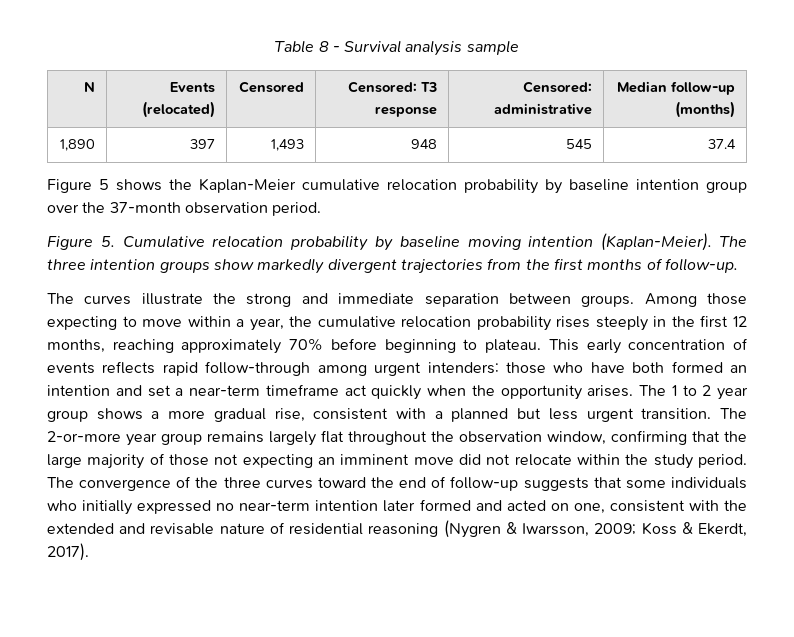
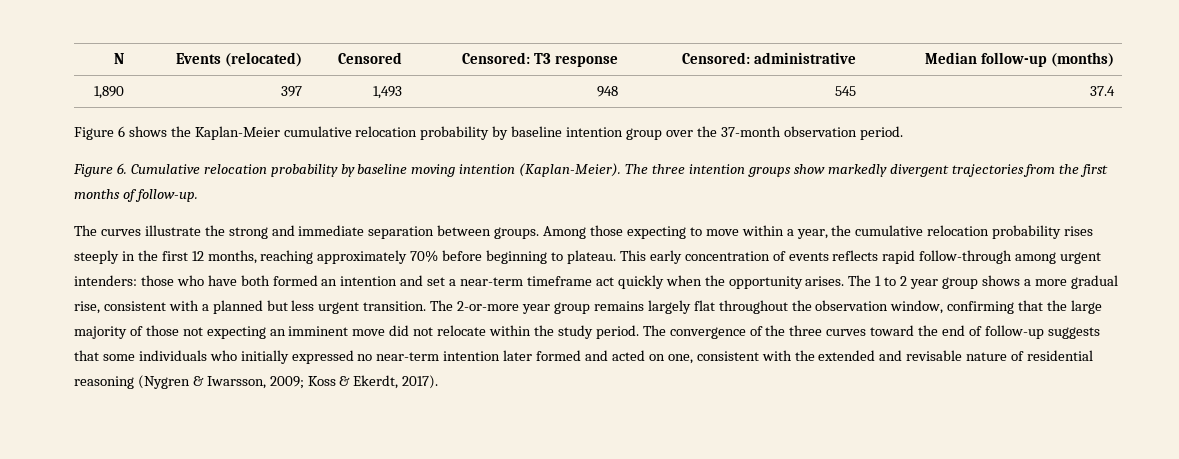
[275,40,519,56] Table 8 - Survival analysis sample // -> (114, 58) none
[99,179,109,190] 5 -> [117,126,125,137] 6
[100,236,115,247] 5. -> [116,163,127,174] 6.

